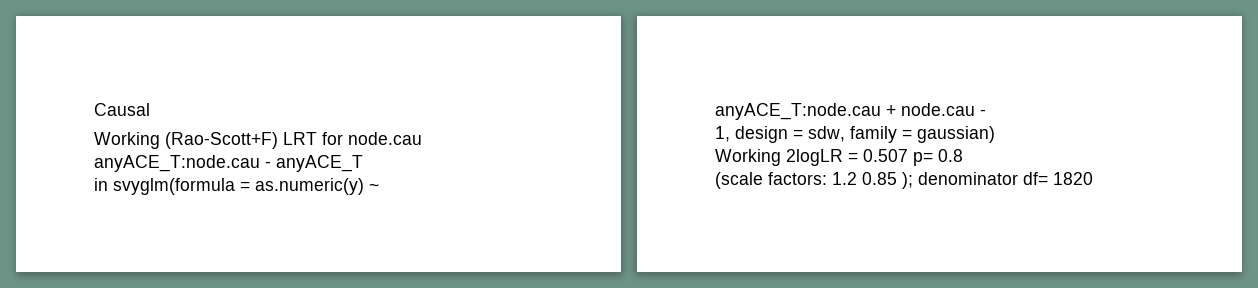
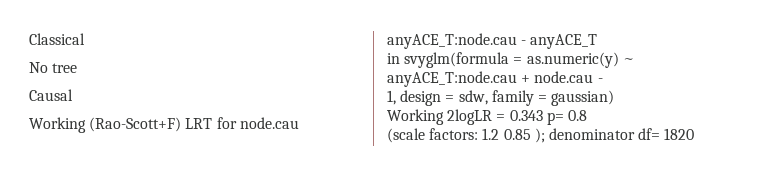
(94, 109) none -> [29,33,85,45] [29,62,78,73] Classical // No tree //
[863,149,908,162] 0.507 -> [509,110,543,121] 0.343

